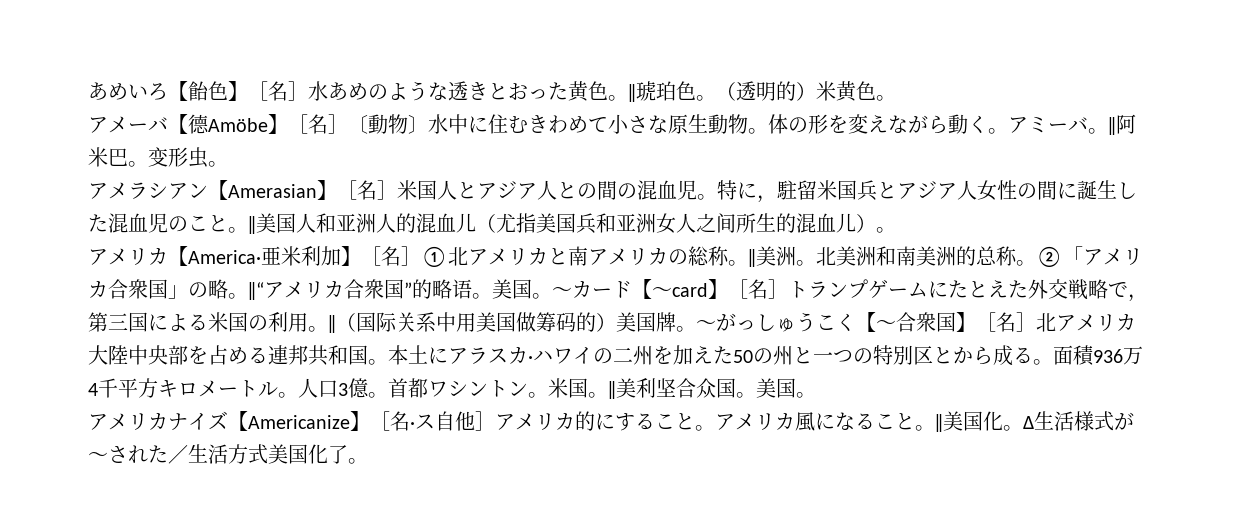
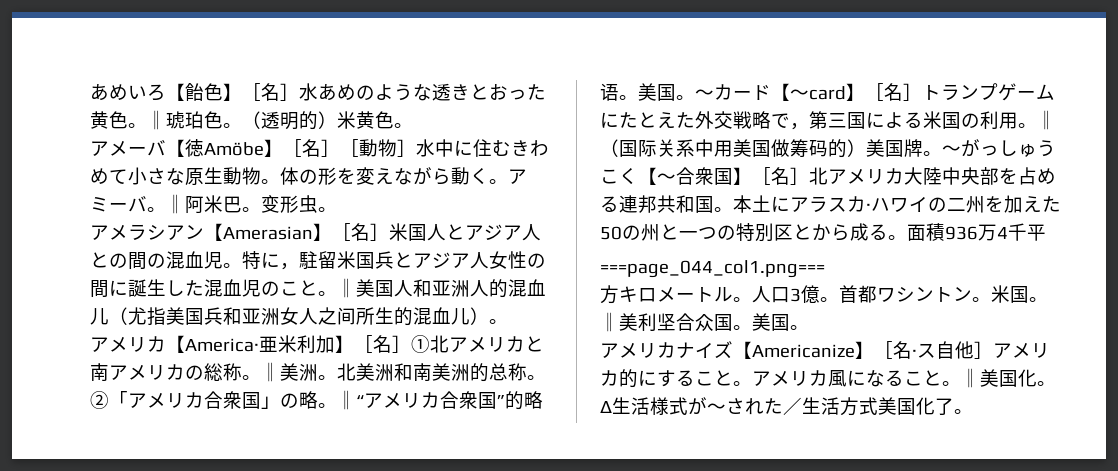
[188,114,209,134] 德 -> [185,139,204,157] 徳
[348,114,428,134] 〔動物〕 -> [340,139,416,157] ［動物］
(138, 388) none -> [600,260,825,278] // ===page_044_col1.png=== //

